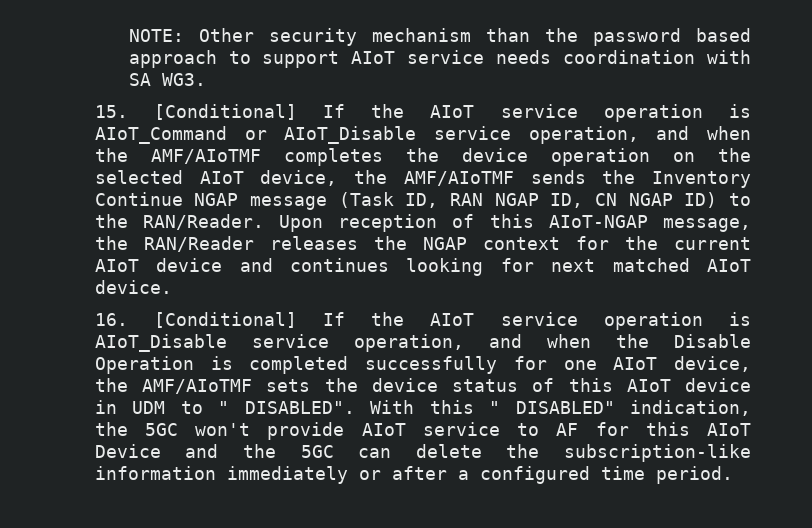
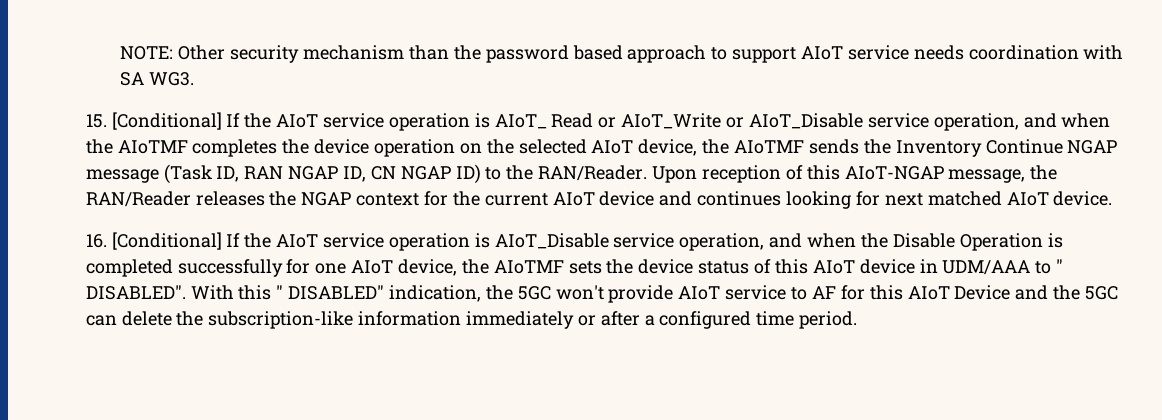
[94,126,227,144] AIoT_Command -> [494,113,722,129] AIoT_ Read or AIoT_Write
[150,149,261,164] AMF/AIoTMF -> [117,140,188,154] AIoTMF
[403,171,514,186] AMF/AIoTMF -> [734,140,805,154] AIoTMF
[142,379,253,394] AMF/AIoTMF -> [493,260,564,274] AIoTMF
[132,401,166,414] UDM -> [942,260,1031,275] UDM/AAA

